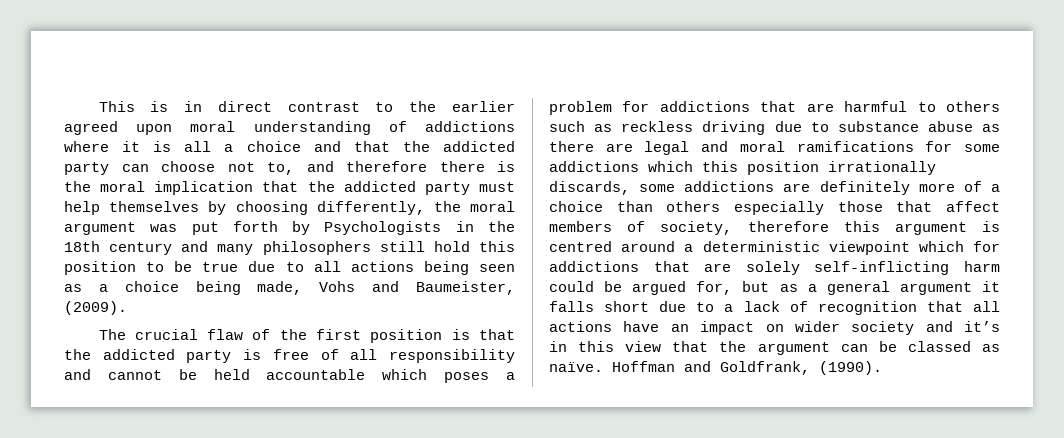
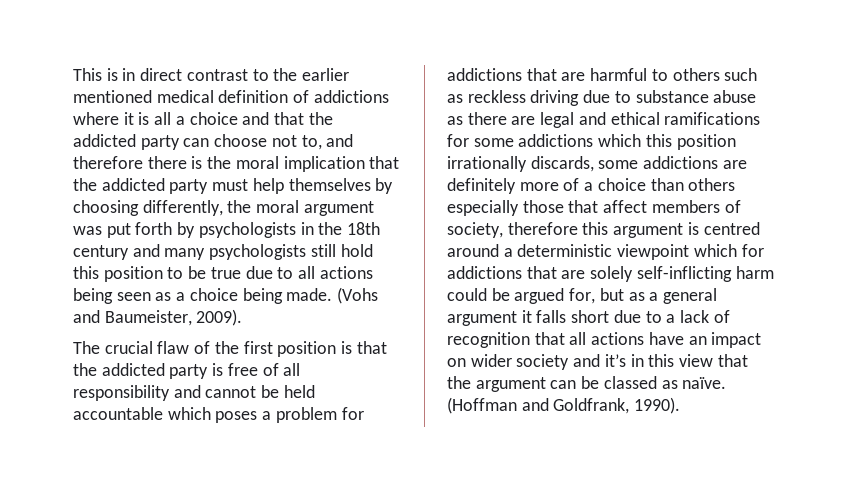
[64,121,371,135] agreed upon moral understanding -> [73,90,289,103] mentioned medical definition
[324,221,442,235] Psychologists -> [198,222,296,238] psychologists
[262,241,371,255] philosophers -> [209,244,307,260] psychologists
[257,281,356,295] made, Vohs -> [286,287,379,304] made. (Vohs
[64,301,127,315] (2009). -> [196,309,243,326] 2009).
[739,141,785,152] moral -> [610,112,660,125] ethical
[612,361,675,372] Hoffman -> [447,397,517,414] (Hoffman
[819,361,882,375] (1990). -> [634,397,681,414] 1990).

